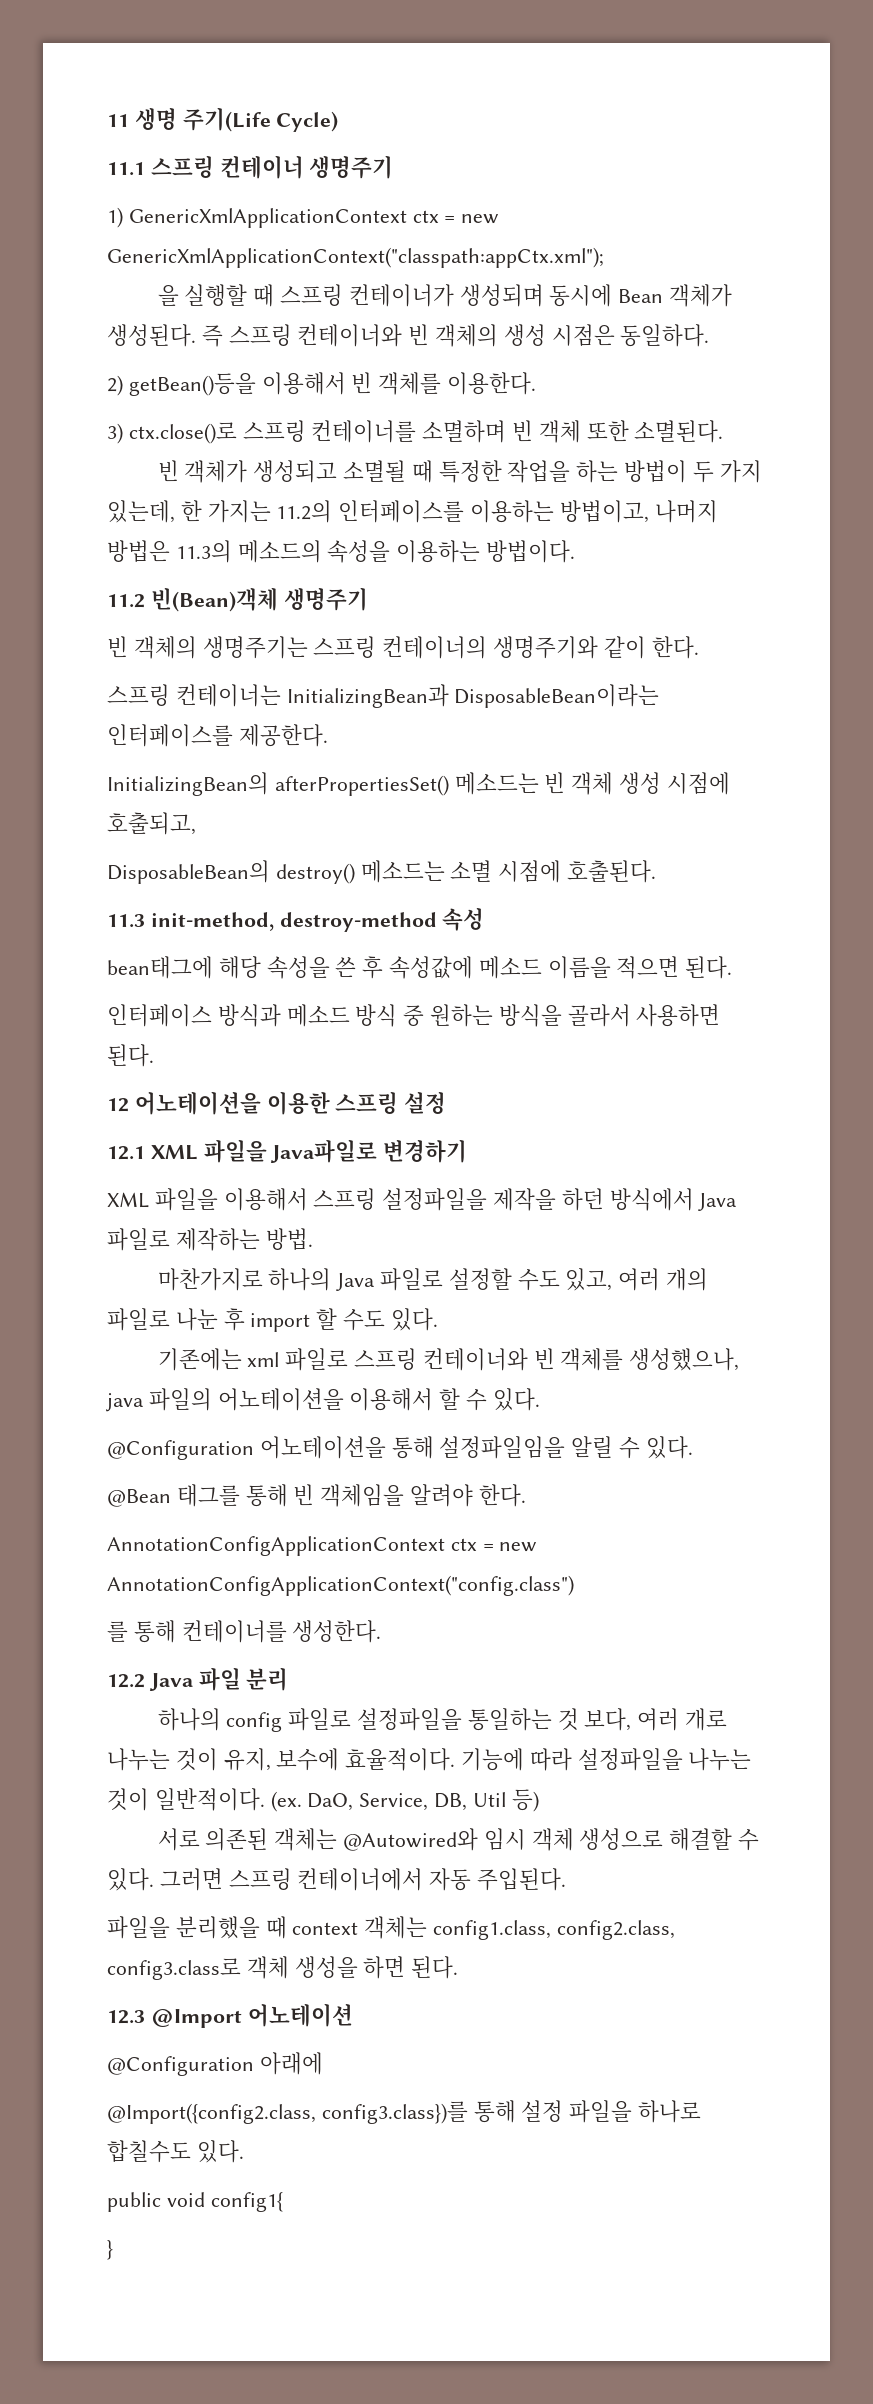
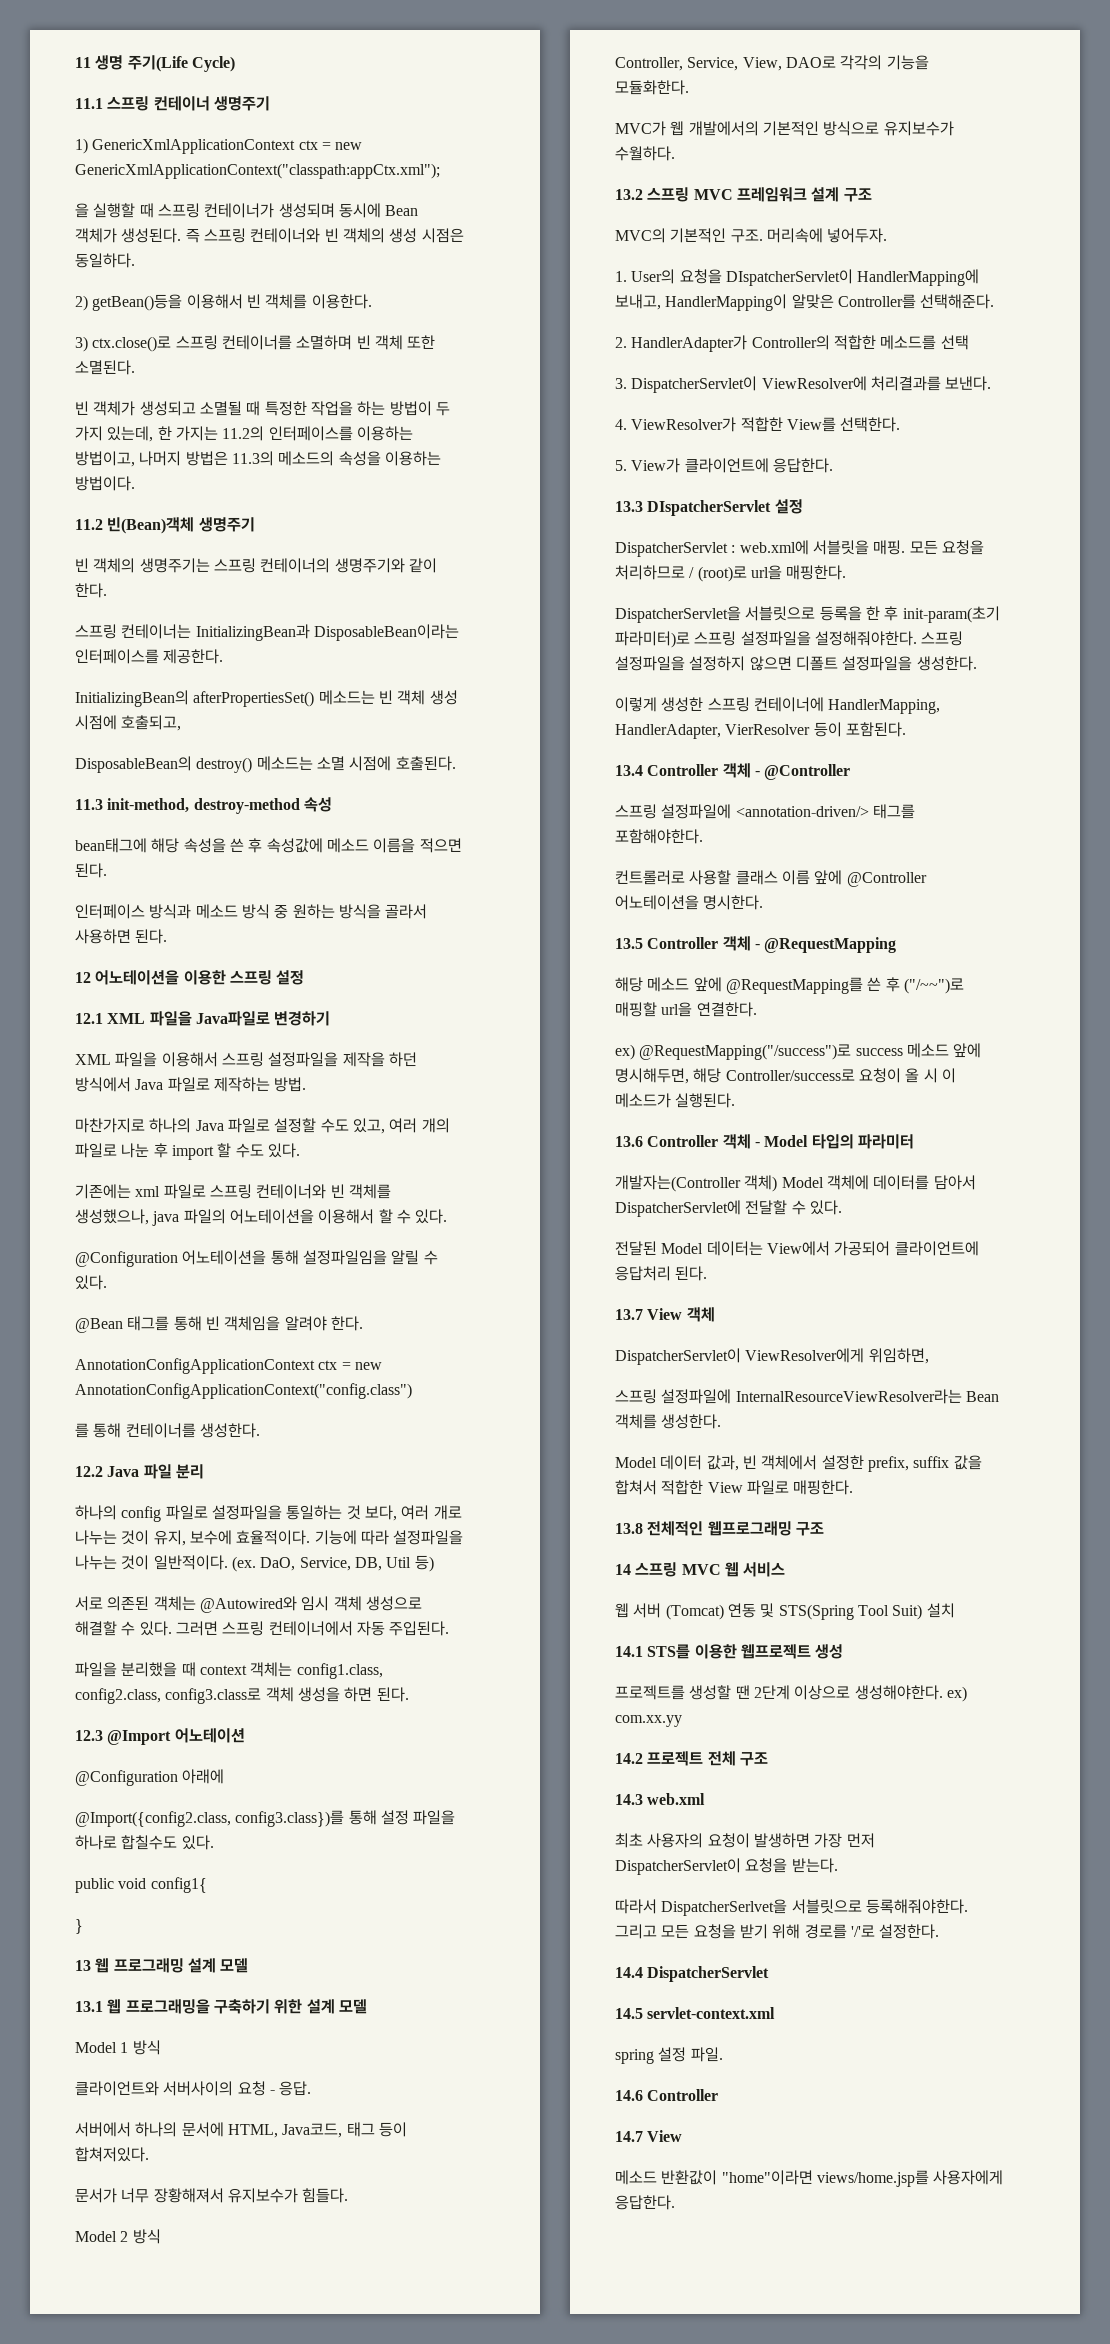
(113, 2250) none -> [75,1958,249,1973] [75,1999,367,2014] [75,2040,161,2055] [75,2081,312,2096] [75,2122,407,2138] [75,2147,149,2162] [75,2188,349,2203] [75,2229,161,2244] [615,55,929,71] [615,80,689,95] [615,121,954,136] [615,146,675,161] [615,187,872,202] [615,228,888,243] [615,269,980,286] [615,294,995,311] [615,335,969,352] [615,376,992,393] [615,417,901,432] [615,458,833,473] [615,499,803,516] [615,540,984,557] [615,565,847,582] [615,606,1000,623] [615,631,964,648] [615,656,977,671] [615,697,941,714] [615,722,906,739] [615,763,851,780] [615,804,915,819] [615,829,703,844] [615,870,927,887] [615,895,764,910] [615,936,897,953] [615,977,964,994] [615,1002,757,1017] [615,1043,982,1060] [615,1068,956,1084] [615,1093,736,1108] [615,1134,914,1149] [615,1175,976,1192] [615,1200,842,1217] [615,1241,979,1256] [615,1266,708,1281] [615,1307,715,1322] [615,1348,929,1365] [615,1389,999,1404] [615,1414,722,1429] [615,1455,982,1472] [615,1480,854,1495] [615,1521,824,1536] [615,1562,786,1577] [615,1603,955,1620] [615,1644,844,1659] [615,1685,967,1702] [615,1715,682,1727] [615,1751,768,1766] [615,1793,706,1805] [615,1833,875,1848] [615,1858,838,1875] [615,1899,968,1916] [615,1924,940,1939] [615,1966,770,1982] [615,2007,776,2019] [615,2047,723,2064] [615,2089,719,2101] [615,2130,683,2142] [615,2170,1004,2187] [615,2195,675,2210] // 13 웹 프로그래밍 설계 모델 // 13.1 웹 프로그래밍을 구축하기 위한 설계 모델 // Model 1 방식 // 클라이언트와 서버사이의 요청 - 응답. // 서버에서 하나의 문서에 HTML, Java코드, 태그 등이 합쳐저있다. // 문서가 너무 장황해져서 유지보수가 힘들다. // Model 2 방식 // Controller, Service, View, DAO로 각각의 기능을 모듈화한다. // MVC가 웹 개발에서의 기본적인 방식으로 유지보수가 수월하다. // 13.2 스프링 MVC 프레임워크 설계 구조 // MVC의 기본적인 구조. 머리속에 넣어두자. // 1. User의 요청을 DIspatcherServlet이 HandlerMapping에 보내고, HandlerMapping이 알맞은 Controller를 선택해준다. // 2. HandlerAdapter가 Controller의 적합한 메소드를 선택 // 3. DispatcherServlet이 ViewResolver에 처리결과를 보낸다. // 4. ViewResolver가 적합한 View를 선택한다. // 5. View가 클라이언트에 응답한다. // 13.3 DIspatcherServlet 설정 // DispatcherServlet : web.xml에 서블릿을 매핑. 모든 요청을 처리하므로 / (root)로 url을 매핑한다. // DispatcherServlet을 서블릿으로 등록을 한 후 init-param(초기 파라미터)로 스프링 설정파일을 설정해줘야한다. 스프링 설정파일을 설정하지 않으면 디폴트 설정파일을 생성한다. // 이렇게 생성한 스프링 컨테이너에 HandlerMapping, HandlerAdapter, VierResolver 등이 포함된다. // 13.4 Controller 객체 - @Controller // 스프링 설정파일에 <annotation-driven/> 태그를 포함해야한다. // 컨트롤러로 사용할 클래스 이름 앞에 @Controller 어노테이션을 명시한다. // 13.5 Controller 객체 - @RequestMapping // 해당 메소드 앞에 @RequestMapping를 쓴 후 ("/~~")로 매핑할 url을 연결한다. // ex) @RequestMapping("/success")로 success 메소드 앞에 명시해두면, 해당 Controller/success로 요청이 올 시 이 메소드가 실행된다. // 13.6 Controller 객체 - Model 타입의 파라미터 // 개발자는(Controller 객체) Model 객체에 데이터를 담아서 DispatcherServlet에 전달할 수 있다. // 전달된 Model 데이터는 View에서 가공되어 클라이언트에 응답처리 된다. // 13.7 View 객체 // DispatcherServlet이 ViewResolver에게 위임하면, // 스프링 설정파일에 InternalResourceViewResolver라는 Bean 객체를 생성한다. // Model 데이터 값과, 빈 객체에서 설정한 prefix, suffix 값을 합쳐서 적합한 View 파일로 매핑한다. // 13.8 전체적인 웹프로그래밍 구조 // 14 스프링 MVC 웹 서비스 // 웹 서버 (Tomcat) 연동 및 STS(Spring Tool Suit) 설치 // 14.1 STS를 이용한 웹프로젝트 생성 // 프로젝트를 생성할 땐 2단계 이상으로 생성해야한다. ex) com.xx.yy // 14.2 프로젝트 전체 구조 // 14.3 web.xml // 최초 사용자의 요청이 발생하면 가장 먼저 DispatcherServlet이 요청을 받는다. // 따라서 DispatcherSerlvet을 서블릿으로 등록해줘야한다. 그리고 모든 요청을 받기 위해 경로를 '/'로 설정한다. // 14.4 DispatcherServlet // 14.5 servlet-context.xml // spring 설정 파일. // 14.6 Controller // 14.7 View // 메소드 반환값이 "home"이라면 views/home.jsp를 사용자에게 응답한다.

